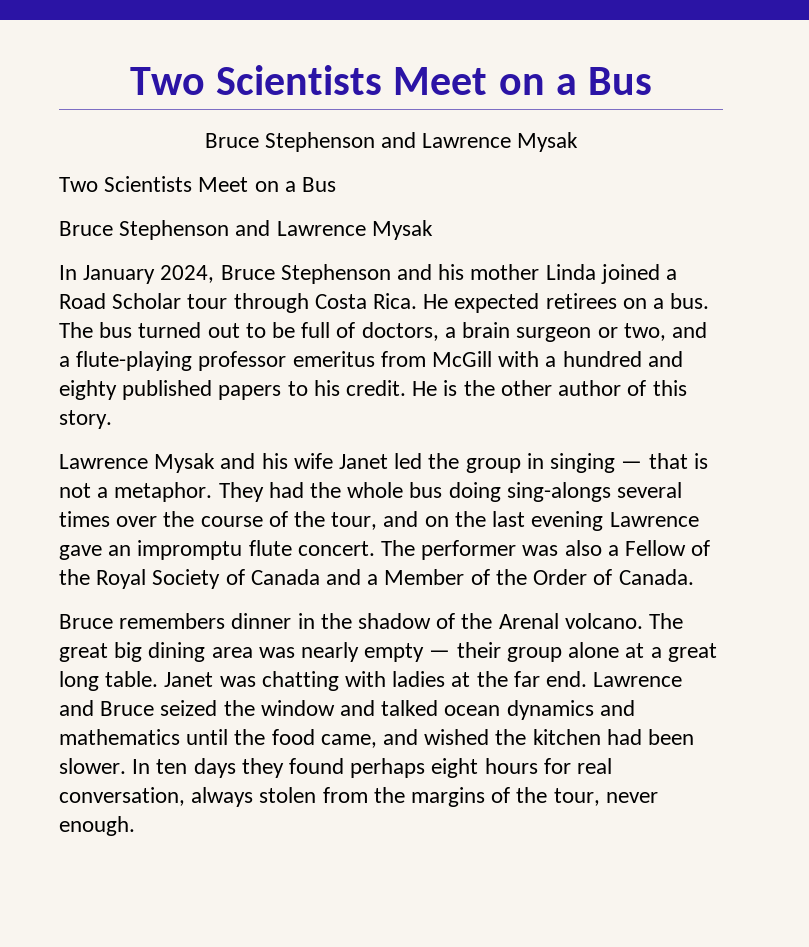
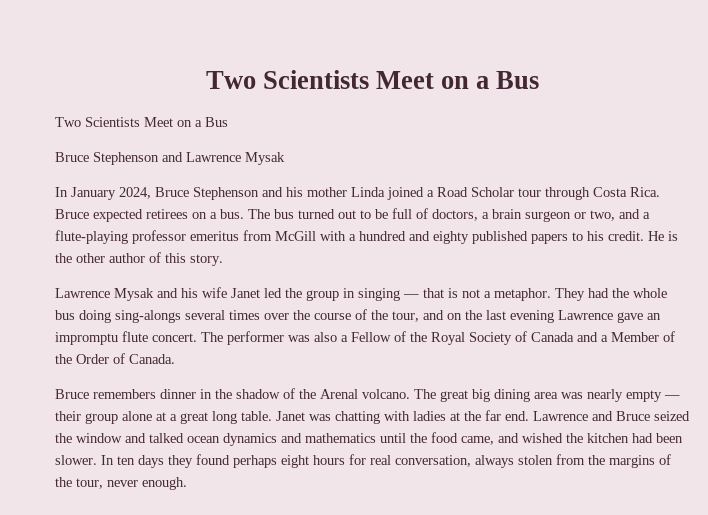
[129,65,653,95] [204,132,579,152] Two Scientists Meet on a Bus // Bruce Stephenson and Lawrence Mysak -> [205,70,540,89] Two Scientists Meet on a Bus
[423,294,449,309] He -> [55,209,89,219] Bruce

